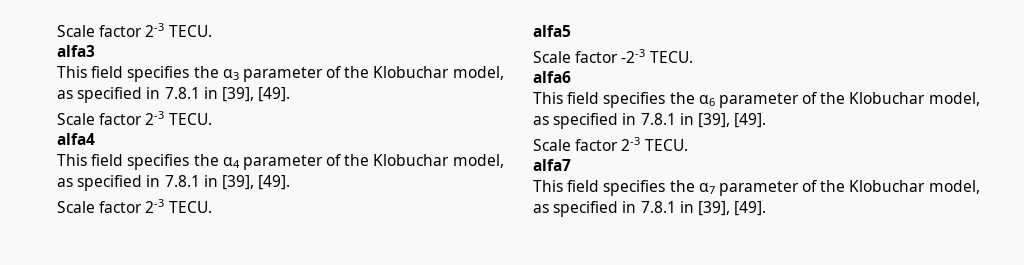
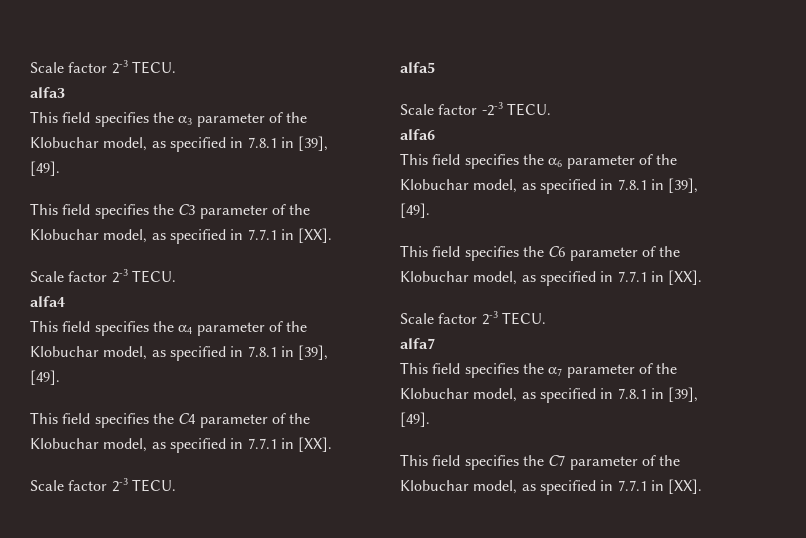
(291, 94) none -> [30,203,311,219] [30,228,333,244] // This field specifies the C3 parameter of the Klobuchar model, as specified in 7.7.1 in [XX].
(291, 182) none -> [30,412,311,428] [30,437,333,453] // This field specifies the C4 parameter of the Klobuchar model, as specified in 7.7.1 in [XX].
(767, 120) none -> [400,245,681,261] [400,270,703,286] // This field specifies the C6 parameter of the Klobuchar model, as specified in 7.7.1 in [XX].
(767, 208) none -> [400,454,681,470] [400,479,703,495] // This field specifies the C7 parameter of the Klobuchar model, as specified in 7.7.1 in [XX].

